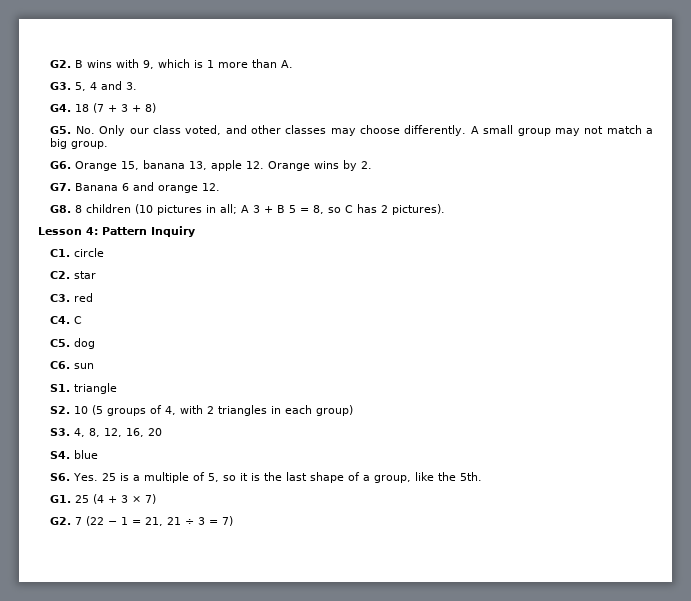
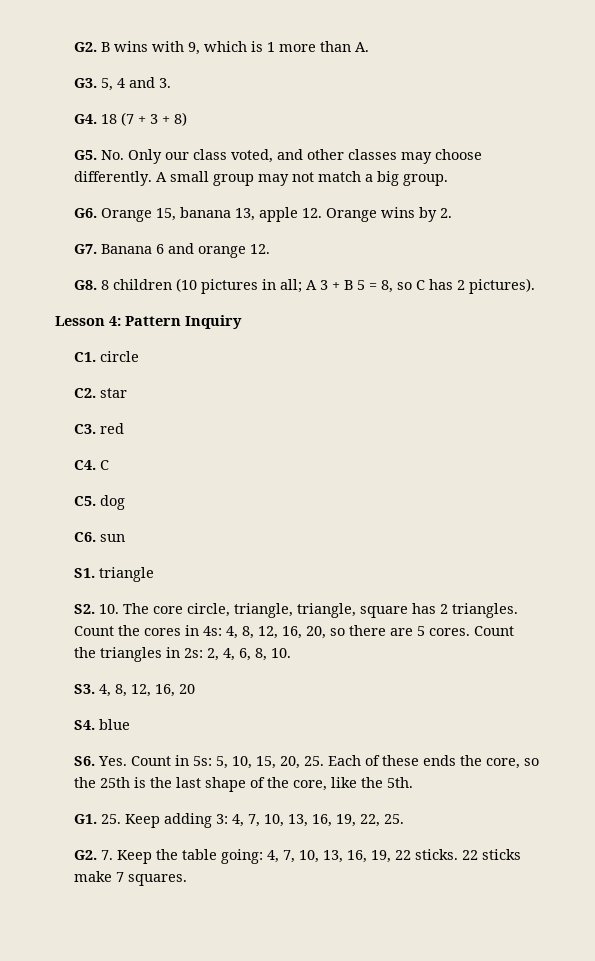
[74,405,354,416] 10 (5 groups of 4, with 2 triangles in each group) -> [99,603,519,618] [74,625,515,639] [74,647,292,662] 10. The core circle, triangle, triangle, square has 2 triangles. Count the cores in 4s: 4, 8, 12, 16, 20, so there are 5 cores. Count the triangles in 2s: 2, 4, 6, 8, 10.
[102,472,249,483] 25 is a multiple of 5, so it -> [131,755,540,769] [74,777,131,788] Count in 5s: 5, 10, 15, 20, 25. Each of these ends the core, so the 25th
[363,475,412,483] a group, -> [267,777,328,791] the core,
[75,494,157,504] [50,516,234,526] 25 (4 + 3 × 7) // G2. 7 (22 − 1 = 21, 21 ÷ 3 = 7) -> [101,813,405,828] [74,849,522,864] [74,871,188,886] 25. Keep adding 3: 4, 7, 10, 13, 16, 19, 22, 25. // G2. 7. Keep the table going: 4, 7, 10, 13, 16, 19, 22 sticks. 22 sticks make 7 squares.

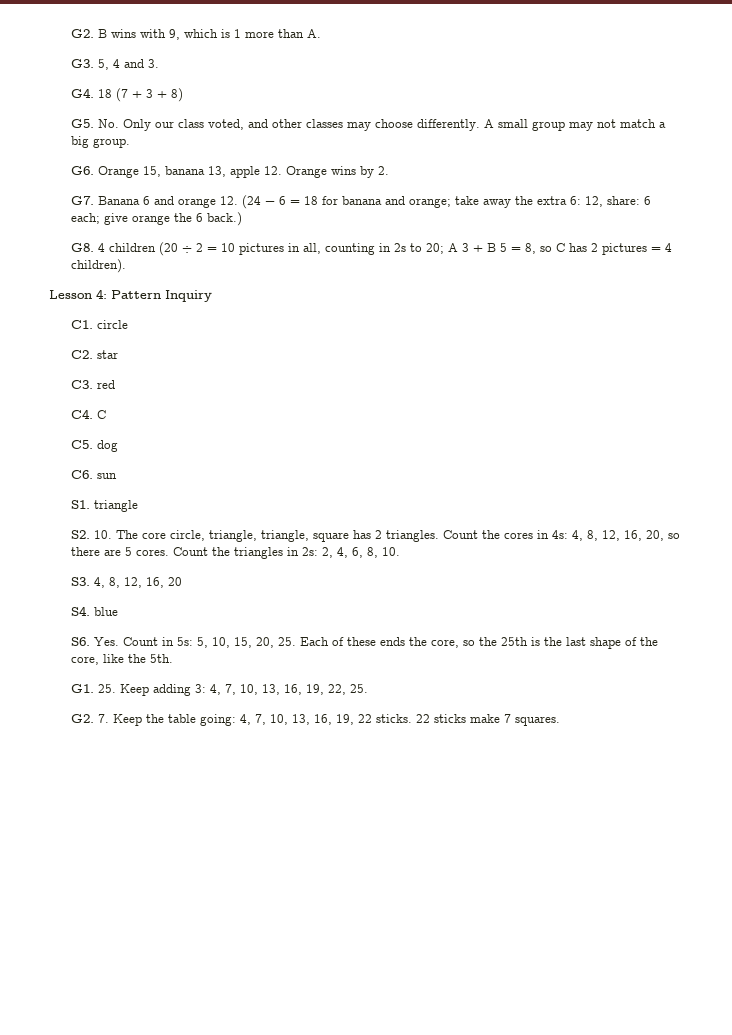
[74,278,303,294] // G8. 8 children (10 pictures in all; -> [241,195,651,209] [70,212,242,226] [70,242,444,256] (24 − 6 = 18 for banana and orange; take away the extra 6: 12, share: 6 each; give orange the 6 back.) // G8. 4 children (20 ÷ 2 = 10 pictures in all, counting in 2s to 20;
[469,278,536,294] pictures). -> [601,243,672,255] [70,259,126,273] pictures = 4 children).

